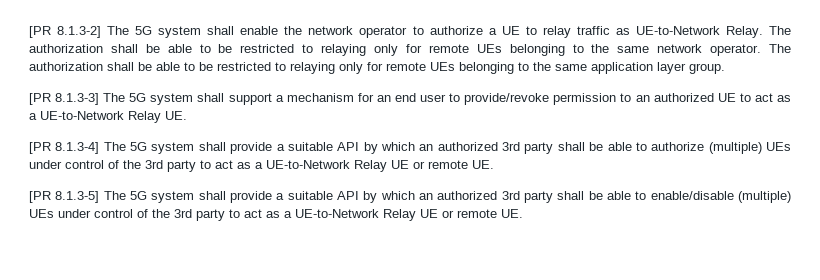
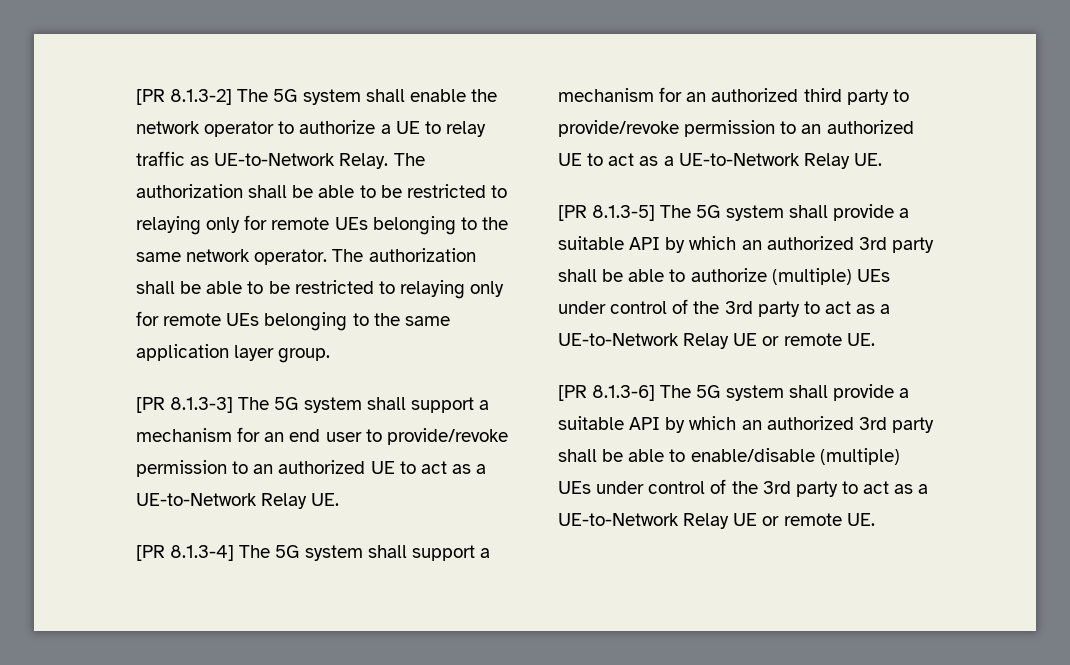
(226, 146) none -> [411,545,490,561] [558,87,909,105] [558,120,914,137] [558,153,882,169] [558,205,828,221] support a mechanism for an authorized third party to provide/revoke permission to an authorized UE to act as a UE-to-Network Relay UE. // [PR 8.1.3-5] The 5G system shall
[55,191,100,203] 8.1.3-5] -> [592,385,656,401] 8.1.3-6]

